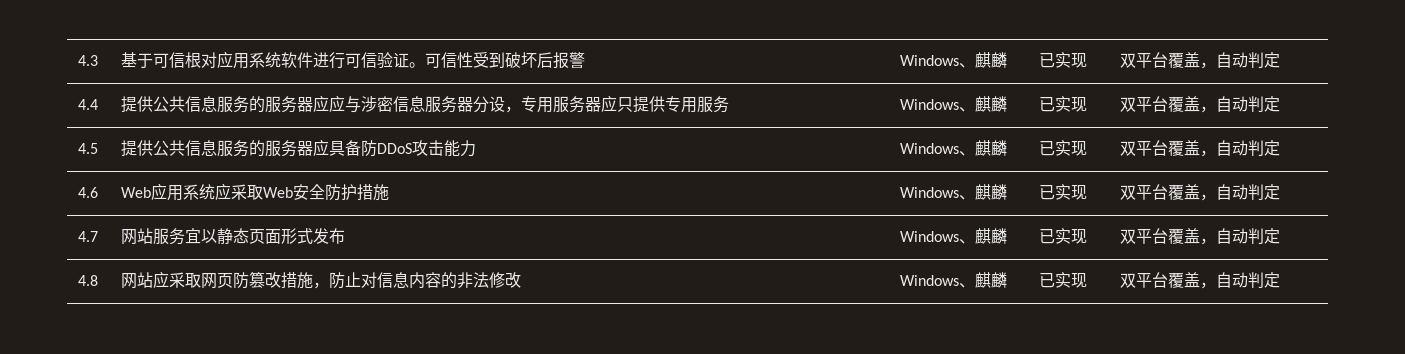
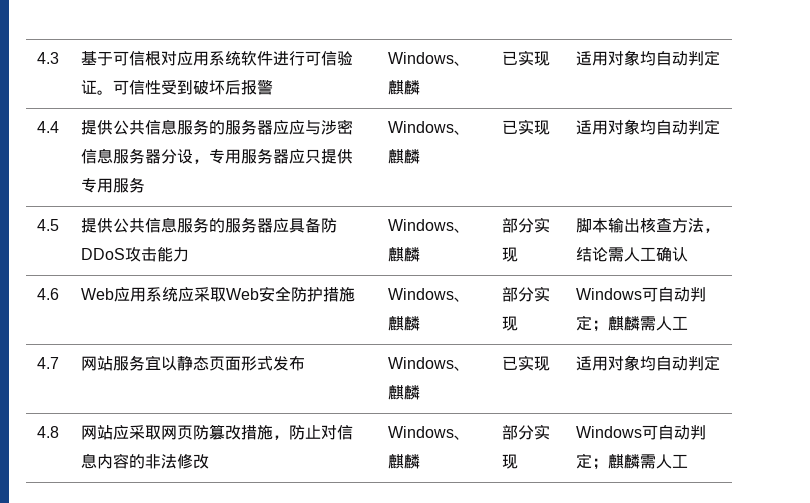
[1120,52,1217,69] 双平台覆盖， -> [575,50,656,66] 适用对象均
[1120,96,1217,113] 双平台覆盖， -> [575,119,656,135] 适用对象均
[1039,140,1088,156] [1120,140,1281,157] 已实现 | 双平台覆盖，自动判定 -> [501,217,550,233] [501,247,518,262] [575,218,720,233] [575,247,688,262] 部分实现 | 脚本输出核查方法，结论需人工确认
[1039,184,1088,200] [1120,184,1281,201] 已实现 | 双平台覆盖，自动判定 -> [501,286,550,302] [501,316,518,331] [575,287,706,302] [575,315,688,332] 部分实现 | Windows可自动判定；麒麟需人工
[1120,228,1217,245] 双平台覆盖， -> [575,355,656,371] 适用对象均
[1039,272,1088,288] [1120,272,1281,289] 已实现 | 双平台覆盖，自动判定 -> [501,424,550,440] [501,454,518,469] [575,425,706,440] [575,453,688,470] 部分实现 | Windows可自动判定；麒麟需人工

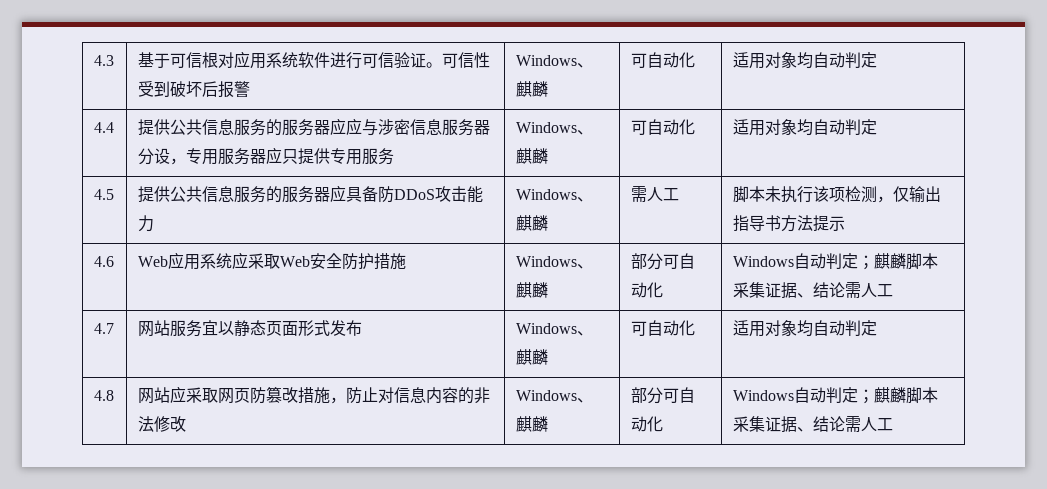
[501,50,550,66] 已实现 -> [630,52,695,68] 可自动化
[501,119,550,135] 已实现 -> [630,119,695,135] 可自动化
[501,217,550,233] [501,247,518,262] [575,218,720,233] [575,247,688,262] 部分实现 | 脚本输出核查方法，结论需人工确认 -> [630,186,679,202] [732,186,941,203] [732,215,845,232] 需人工 | 脚本未执行该项检测，仅输出指导书方法提示
[533,286,550,302] [501,316,518,331] [575,287,706,302] [575,315,640,332] 实现 | Windows可自动判定；麒麟 -> [662,253,695,269] [630,282,663,298] [732,253,938,270] [732,282,845,299] 可自动化 | Windows自动判定；麒麟脚本采集证据、结论
[501,355,550,371] 已实现 -> [630,320,695,336] 可自动化
[533,424,550,440] [501,454,518,469] [575,425,706,440] [575,453,640,470] 实现 | Windows可自动判定；麒麟 -> [662,387,695,403] [630,416,663,432] [732,387,938,404] [732,416,845,433] 可自动化 | Windows自动判定；麒麟脚本采集证据、结论

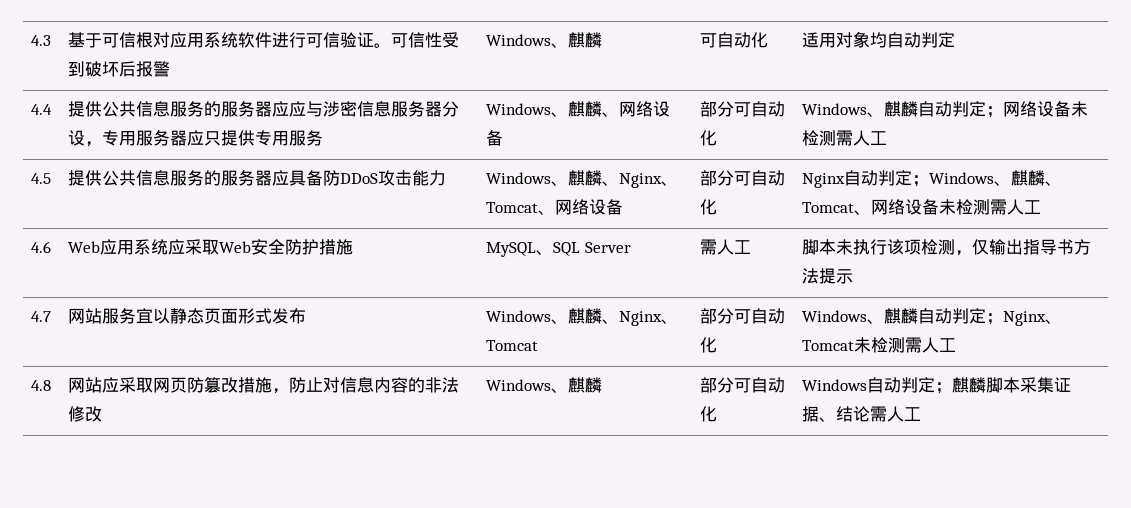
[630,119,695,135] [732,119,877,136] | 可自动化 | 适用对象均自动判定 -> [602,101,671,117] [486,130,504,146] [700,101,786,117] [700,130,718,146] [802,101,1089,118] [802,130,888,146] 、网络设备 | 部分可自动化 | Windows、麒麟自动判定；网络设备未检测需人工
(548, 223) none -> [602,173,679,188] [486,199,624,215] [700,170,786,186] [700,199,718,215] [802,170,1063,188] [802,199,1042,215] [31,241,52,253] [68,239,354,255] [486,242,632,257] 、Nginx、Tomcat、网络设备 | 部分可自动化 | Nginx自动判定；Windows、麒麟、Tomcat、网络设备未检测需人工 // 4.6 | Web应用系统应采取Web安全防护措施 | MySQL、SQL Server
[93,256,114,267] [137,252,406,270] [515,256,593,269] [515,282,548,298] [630,253,695,270] [630,282,663,298] [732,253,938,270] [732,282,893,299] // 4.6 | Web应用系统应采取Web安全防护措施 | Windows、麒麟 | 部分可自动化 | Windows自动判定；麒麟脚本采集证据、结论需人工 -> (854, 276) none
[630,320,695,336] [732,320,877,337] | 可自动化 | 适用对象均自动判定 -> [602,311,679,326] [486,340,539,351] [700,308,786,324] [700,337,718,353] [802,308,1063,326] [802,337,957,353] 、Nginx、Tomcat | 部分可自动化 | Windows、麒麟自动判定；Nginx、Tomcat未检测需人工

